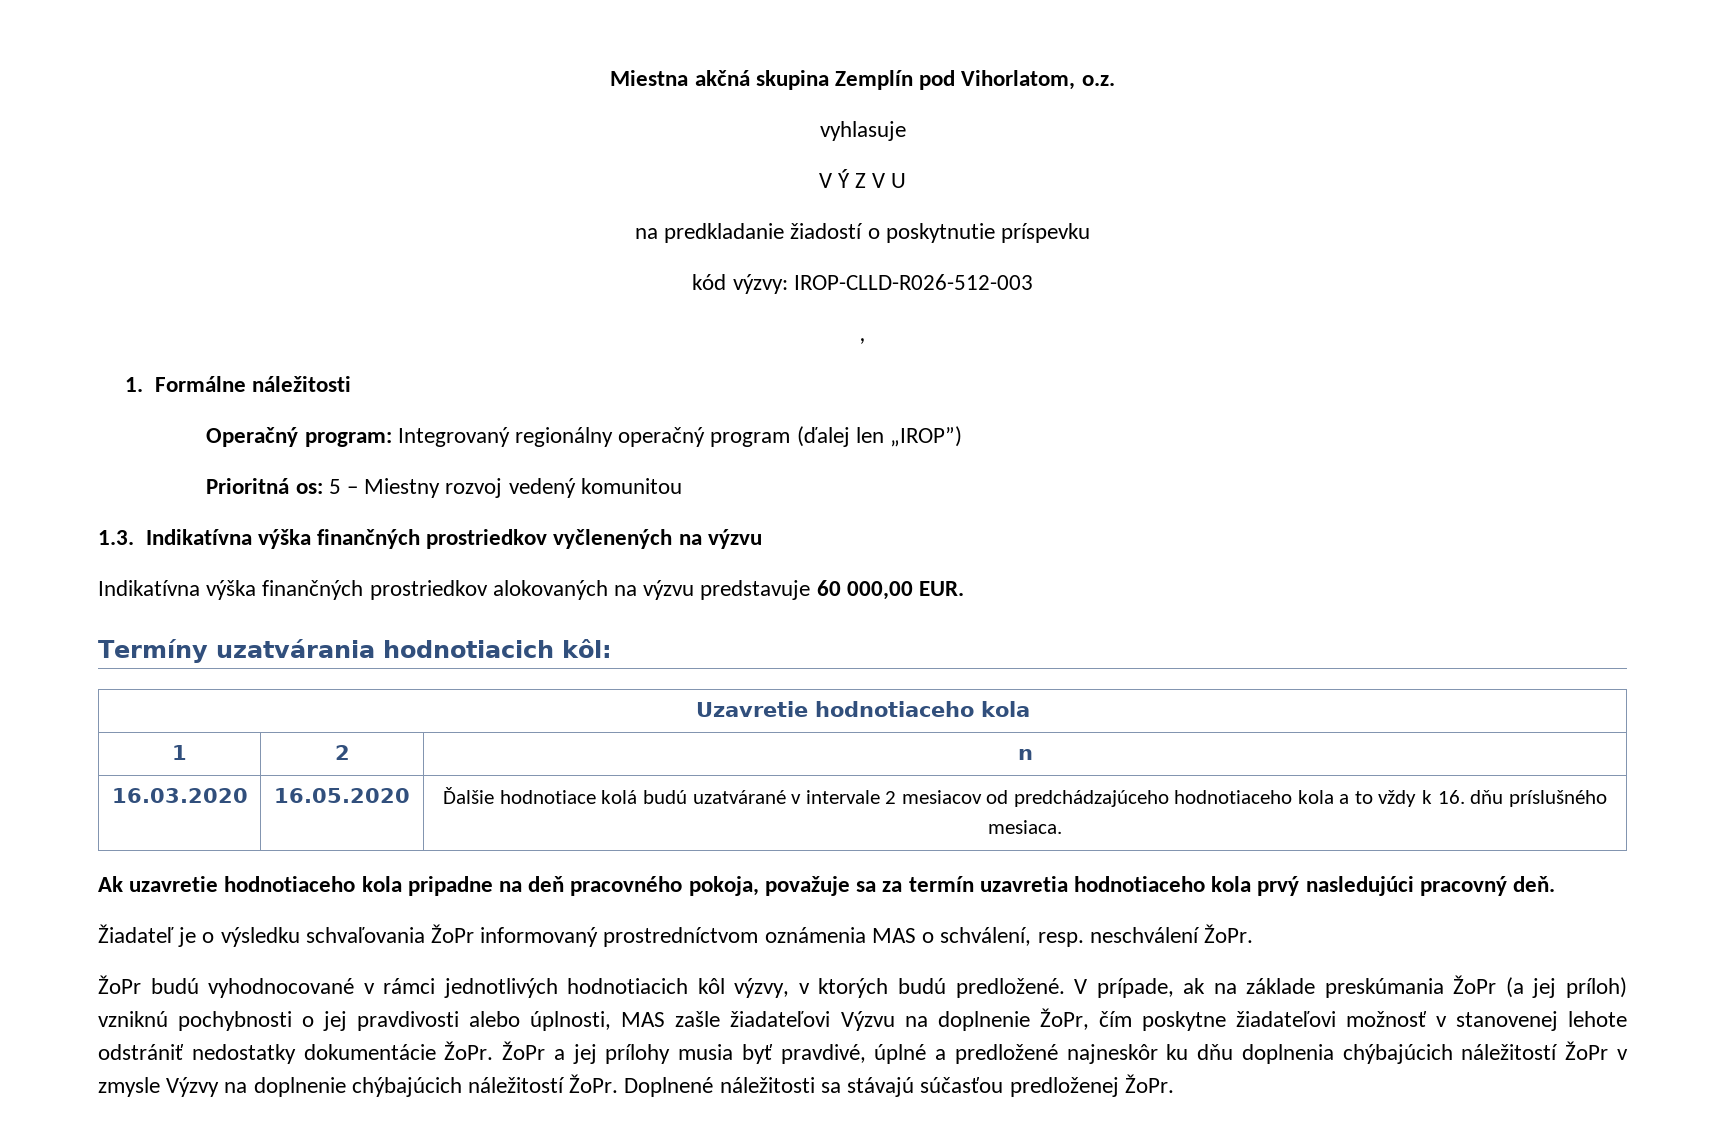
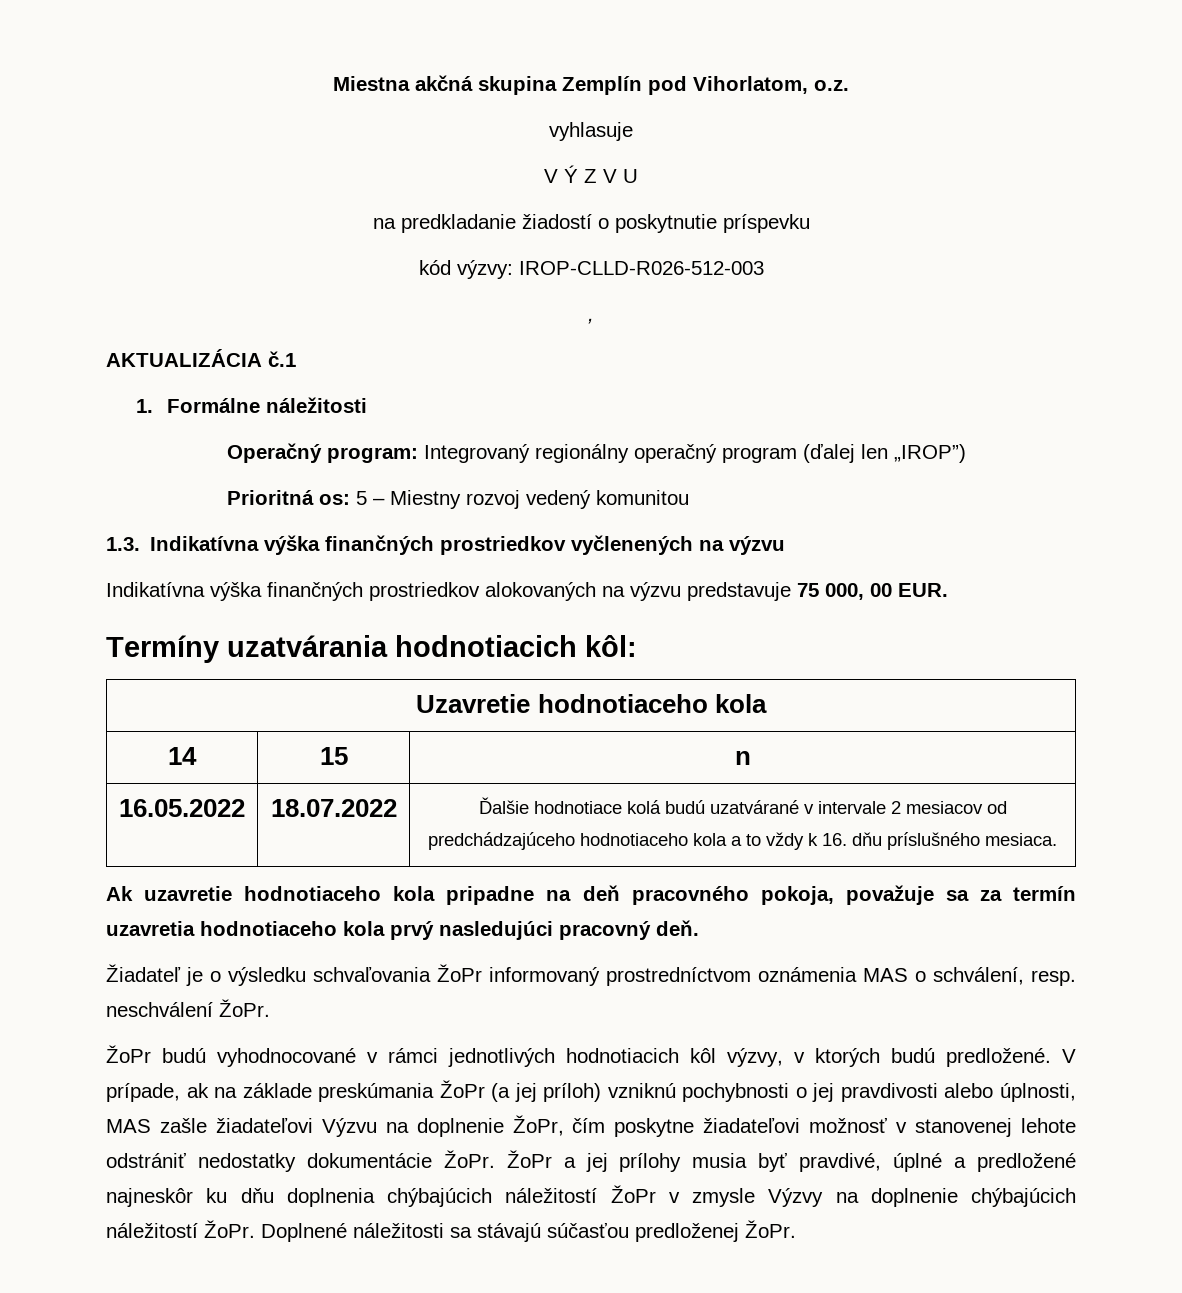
(866, 341) none -> [106,349,296,367] // AKTUALIZÁCIA č.1
[816,580,913,600] 60 000,00 -> [797,583,892,600] 75 000, 00
[172,745,187,760] [334,745,350,760] 1 | 2 -> [168,747,197,765] [319,747,348,765] 14 | 15
[111,788,248,803] [274,788,410,803] 16.03.2020 | 16.05.2020 -> [119,799,245,817] [270,799,397,817] 16.05.2022 | 18.07.2022

